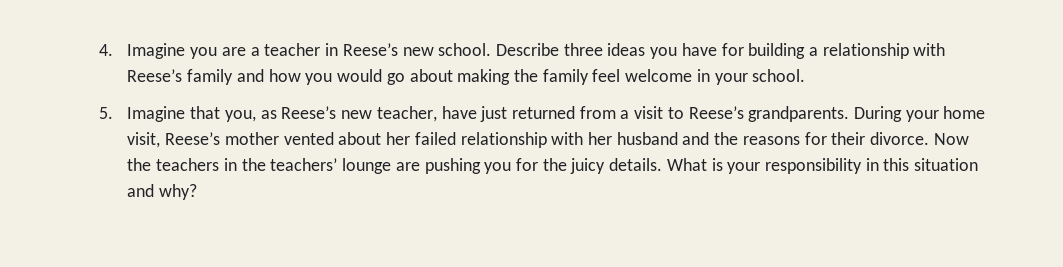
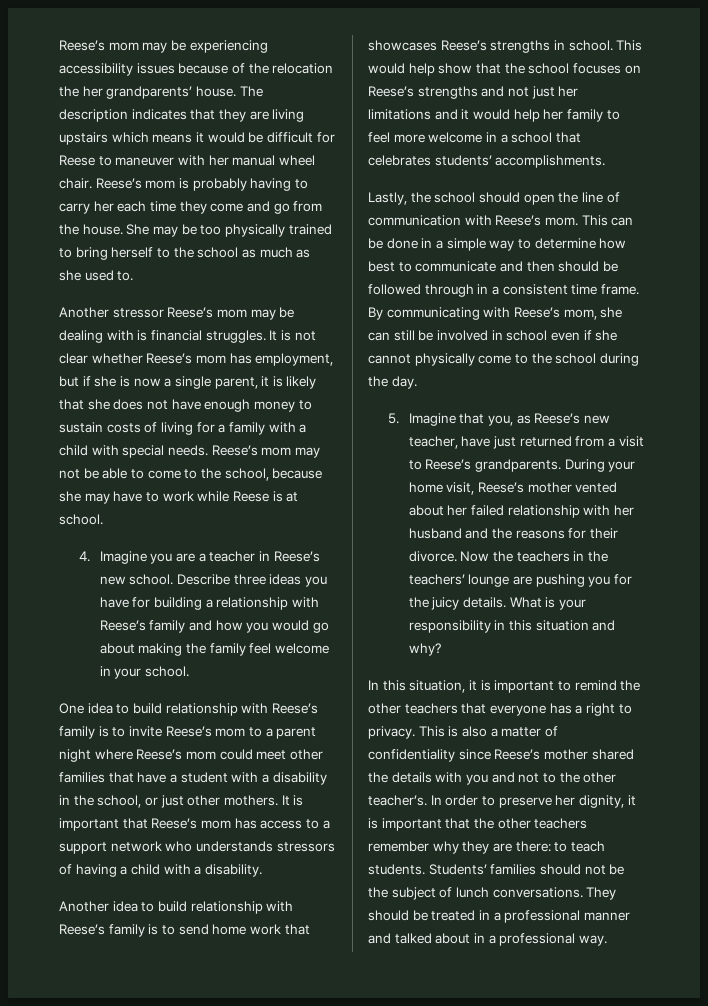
(99, 50) none -> [59,40,268,53] [59,63,334,76] [59,86,263,99] [59,109,305,122] [59,132,335,145] [59,155,315,166] [59,178,308,191] [59,201,323,214] [59,224,332,237] [59,247,311,260] [59,270,134,281] [59,307,295,320] [59,330,316,343] [59,353,334,366] [59,376,317,389] [59,399,312,412] [59,422,307,435] [59,445,320,458] [59,468,323,481] [59,491,299,504] [59,514,103,525] Reese’s mom may be experiencing accessibility issues because of the relocation the her grandparents’ house. The description indicates that they are living upstairs which means it would be difficult for Reese to maneuver with her manual wheel chair. Reese’s mom is probably having to carry her each time they come and go from the house. She may be too physically trained to bring herself to the school as much as she used to. // Another stressor Reese’s mom may be dealing with is financial struggles. It is not clear whether Reese’s mom has employment, but if she is now a single parent, it is likely that she does not have enough money to sustain costs of living for a family with a child with special needs. Reese’s mom may not be able to come to the school, because she may have to work while Reese is at school. //
(806, 75) none -> [59,703,318,716] [59,726,317,739] [59,749,323,762] [59,772,327,785] [59,795,304,808] [59,818,330,831] [59,841,335,854] [59,864,262,877] [59,901,294,914] [59,924,310,937] [368,40,643,53] [368,63,641,76] [368,86,579,99] [368,109,620,122] [368,132,581,143] [368,155,606,168] [368,192,620,205] [368,215,634,226] [368,238,627,251] [368,261,618,272] [368,284,639,297] [368,307,623,320] [368,330,618,341] [368,353,639,366] [368,376,417,389] // One idea to build relationship with Reese’s family is to invite Reese’s mom to a parent night where Reese’s mom could meet other families that have a student with a disability in the school, or just other mothers. It is important that Reese’s mom has access to a support network who understands stressors of having a child with a disability. // Another idea to build relationship with Reese’s family is to send home work that showcases Reese’s strengths in school. This would help show that the school focuses on Reese’s strengths and not just her limitations and it would help her family to feel more welcome in a school that celebrates students’ accomplishments. // Lastly, the school should open the line of communication with Reese’s mom. This can be done in a simple way to determine how best to communicate and then should be followed through in a consistent time frame. By communicating with Reese’s mom, she can still be involved in school even if she cannot physically come to the school during the day.
(198, 192) none -> [368,680,641,693] [368,703,632,716] [368,726,558,739] [368,749,634,762] [368,772,617,785] [368,795,636,808] [368,818,588,831] [368,841,605,854] [368,864,625,875] [368,887,617,900] [368,910,630,923] [368,933,607,946] // In this situation, it is important to remind the other teachers that everyone has a right to privacy. This is also a matter of confidentiality since Reese’s mother shared the details with you and not to the other teacher’s. In order to preserve her dignity, it is important that the other teachers remember why they are there: to teach students. Students’ families should not be the subject of lunch conversations. They should be treated in a professional manner and talked about in a professional way.

